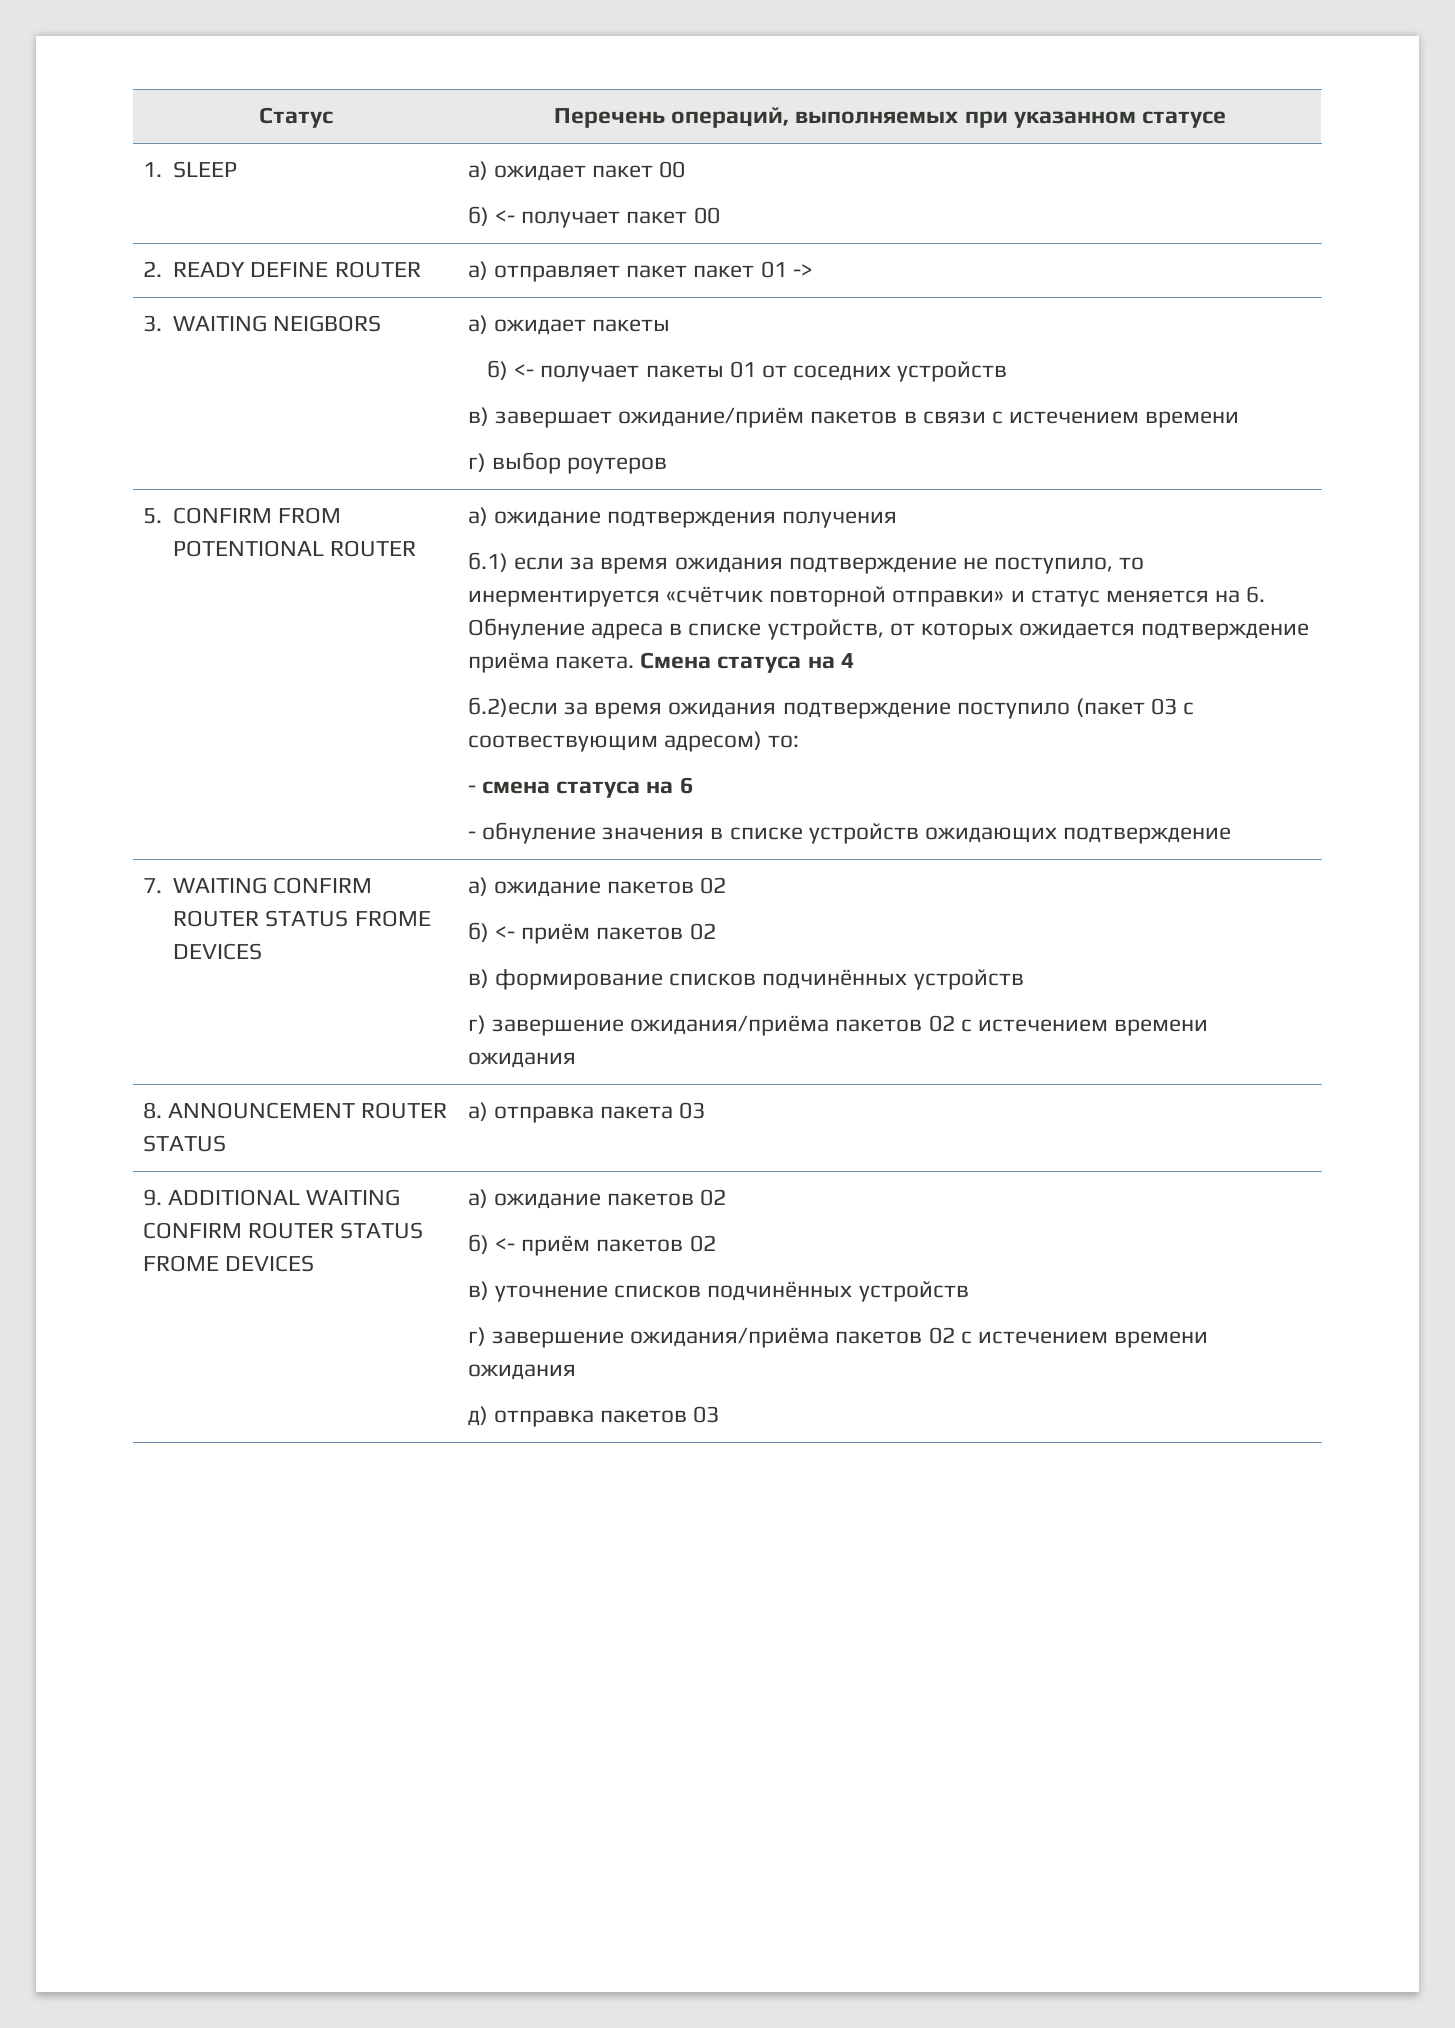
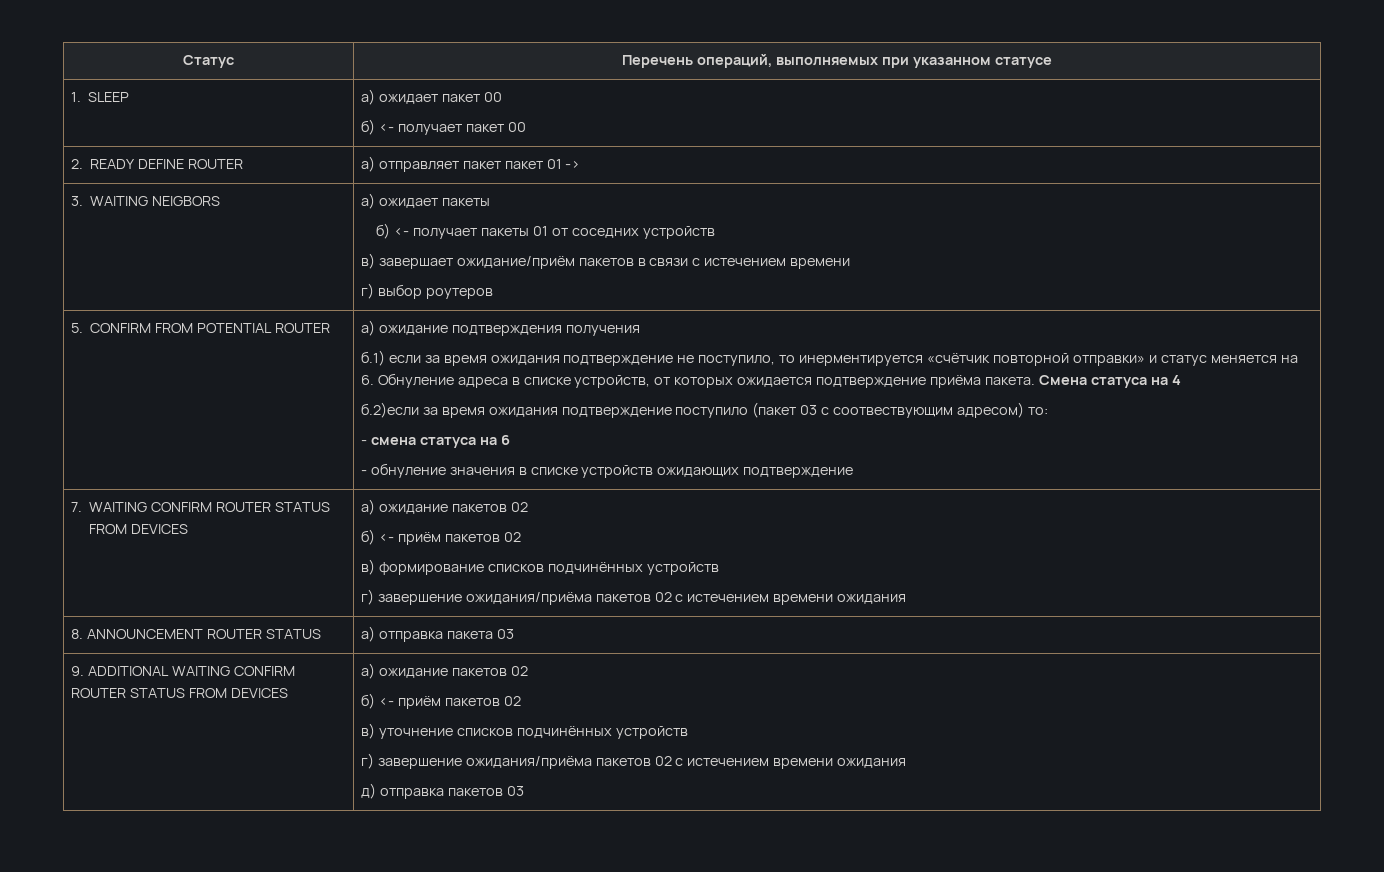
[173,540,325,557] POTENTIONAL -> [196,323,272,333] POTENTIAL
[354,910,431,927] FROME -> [89,524,128,534] FROM
[142,1255,219,1272] FROME -> [188,688,227,698] FROM

